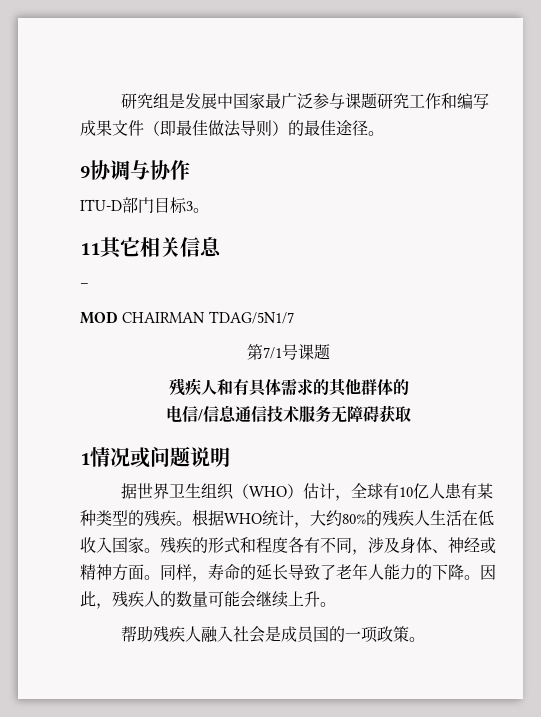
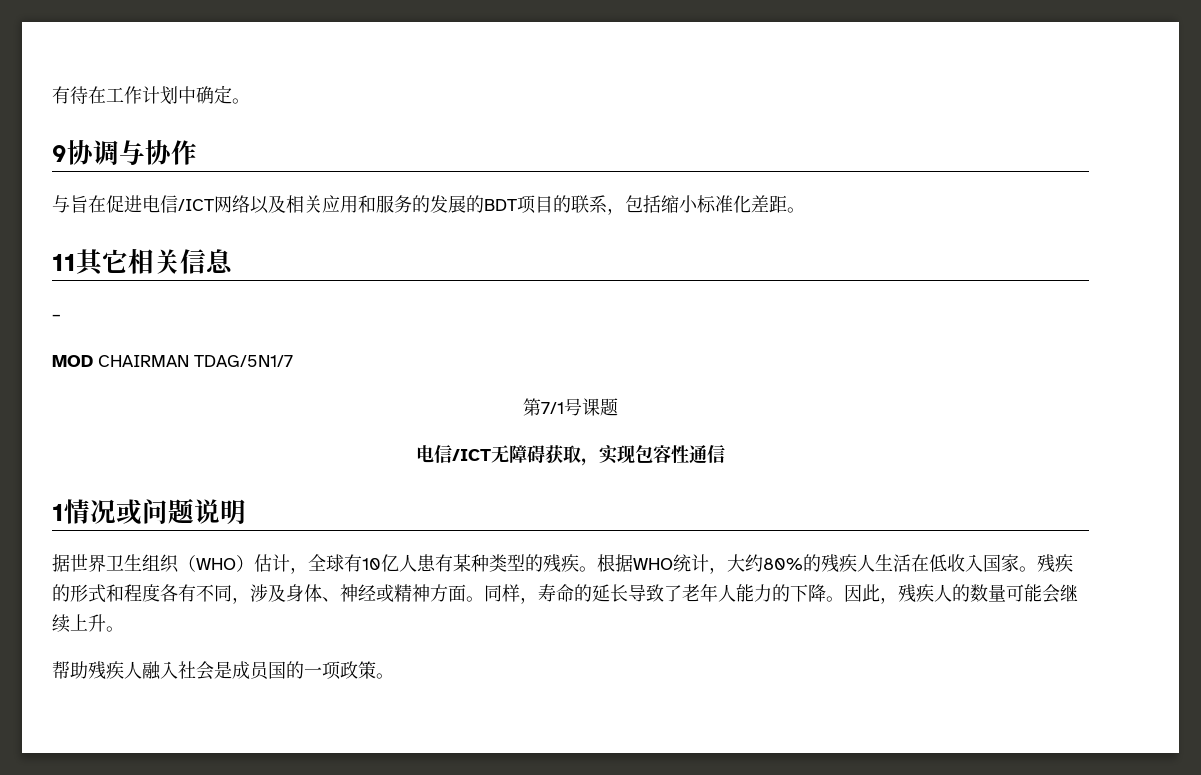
[120,93,489,110] [80,120,384,137] [80,160,190,180] [80,197,193,214] 研究组是发展中国家最广泛参与课题研究工作和编写成果文件（即最佳做法导则）的最佳途径。 // 9协调与协作 // ITU-D部门目标3 -> [52,85,250,105] [52,139,197,165] [52,195,787,215] 有待在工作计划中确定。 // 9协调与协作 // 与旨在促进电信/ICT网络以及相关应用和服务的发展的BDT项目的联系，包括缩小标准化差距
[168,378,409,397] [166,405,331,423] 残疾人和有具体需求的其他群体的 // 电信/信息通信技术服务 -> [416,445,491,463] 电信/ICT
(411, 414) none -> [581,445,725,466] ，实现包容性通信

